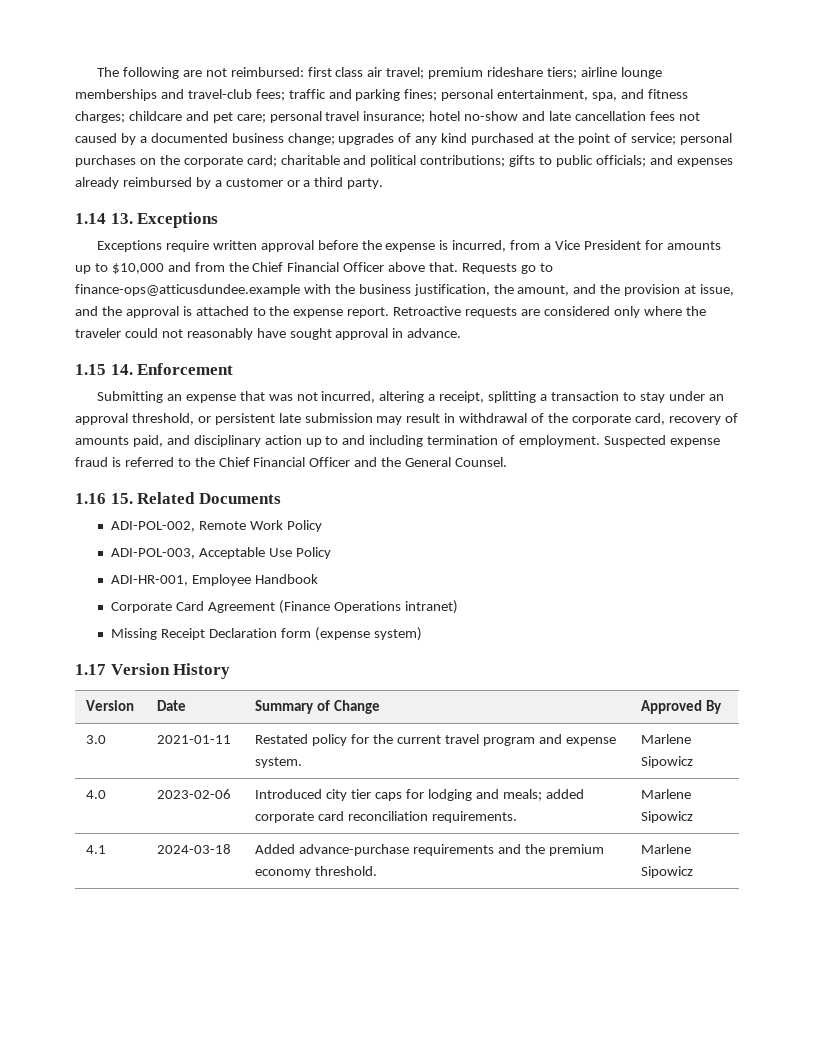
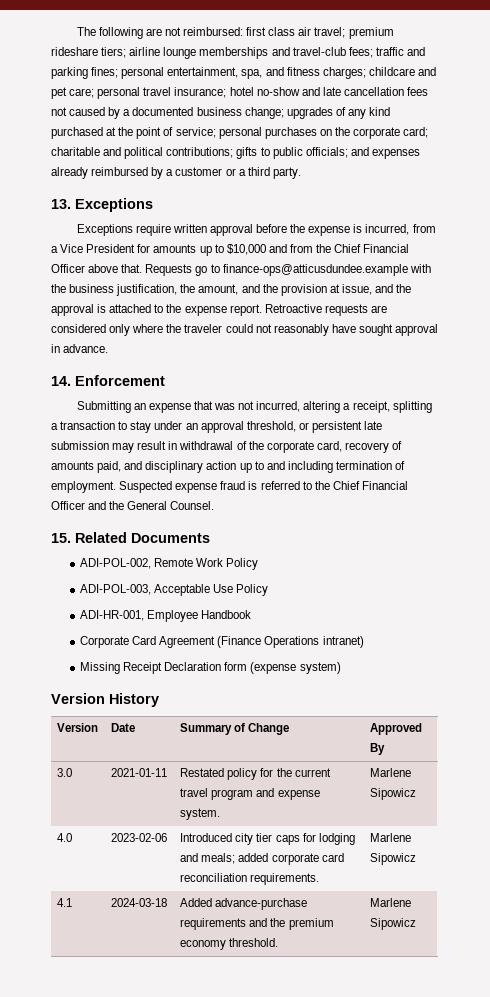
[75,213,106,224] 1.14 -> (301, 173) none
[75,364,106,375] 1.15 -> (109, 348) none
[75,493,106,504] 1.16 -> (215, 505) none
[75,664,106,675] 1.17 -> (341, 668) none

